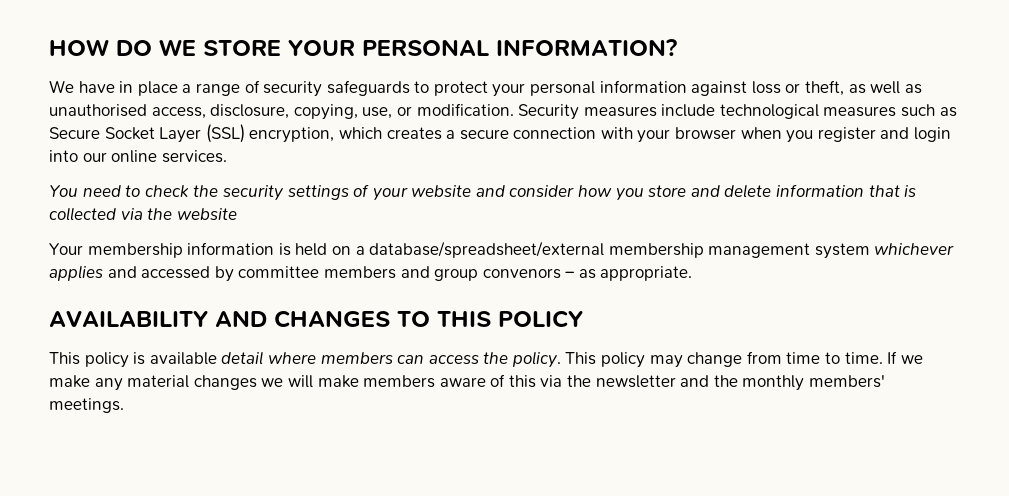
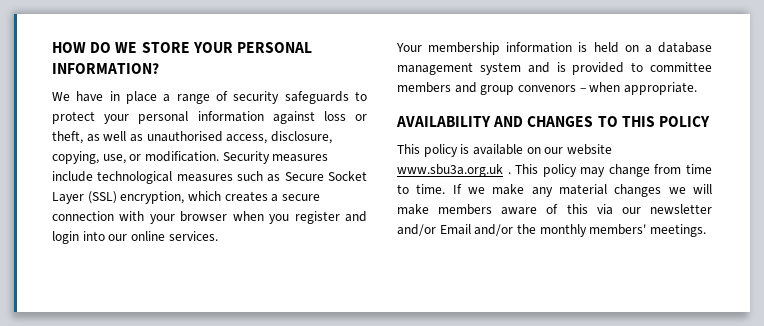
[49,184,917,201] [49,207,237,221] // You need to check the security settings of your website and consider how you store and delete information that is collected via the website -> (218, 236) none
[369,241,955,259] [49,265,234,282] database/spreadsheet/external membership management system whichever applies and accessed by -> [658,42,712,53] [397,62,644,75] database management system and is provided to
[578,269,596,279] as -> [589,82,621,92] when
[221,351,561,368] detail where members can access the policy. -> [526,144,612,155] [397,164,511,177] on our website www.sbu3a.org.uk .
[567,375,710,388] the newsletter and -> [621,204,712,214] [397,224,514,236] our newsletter and/or Email and/or

